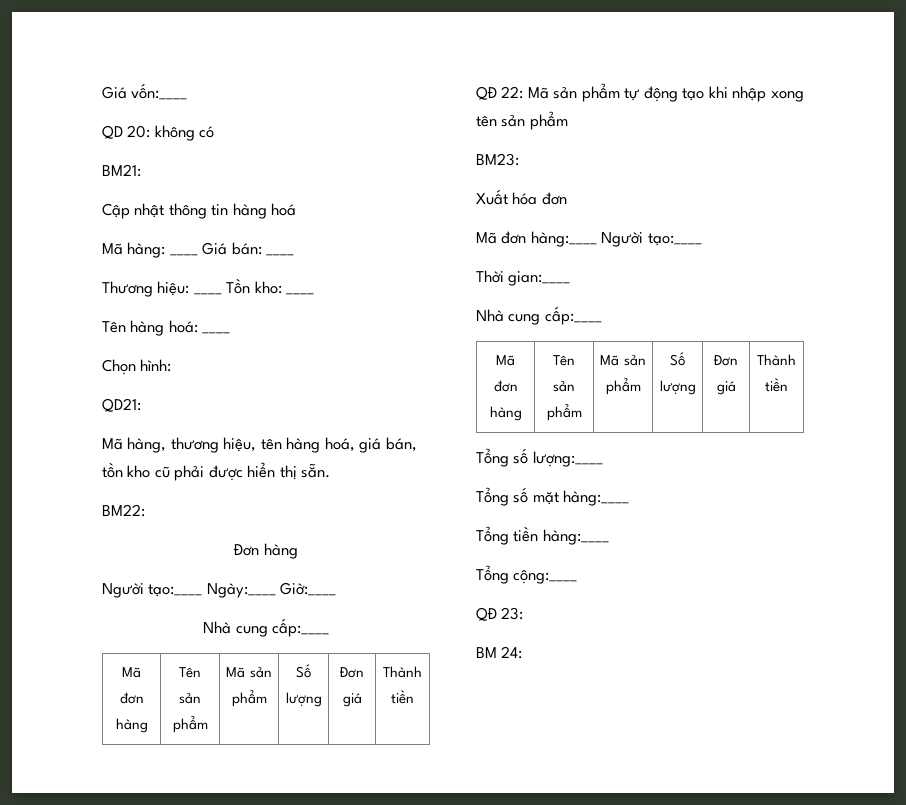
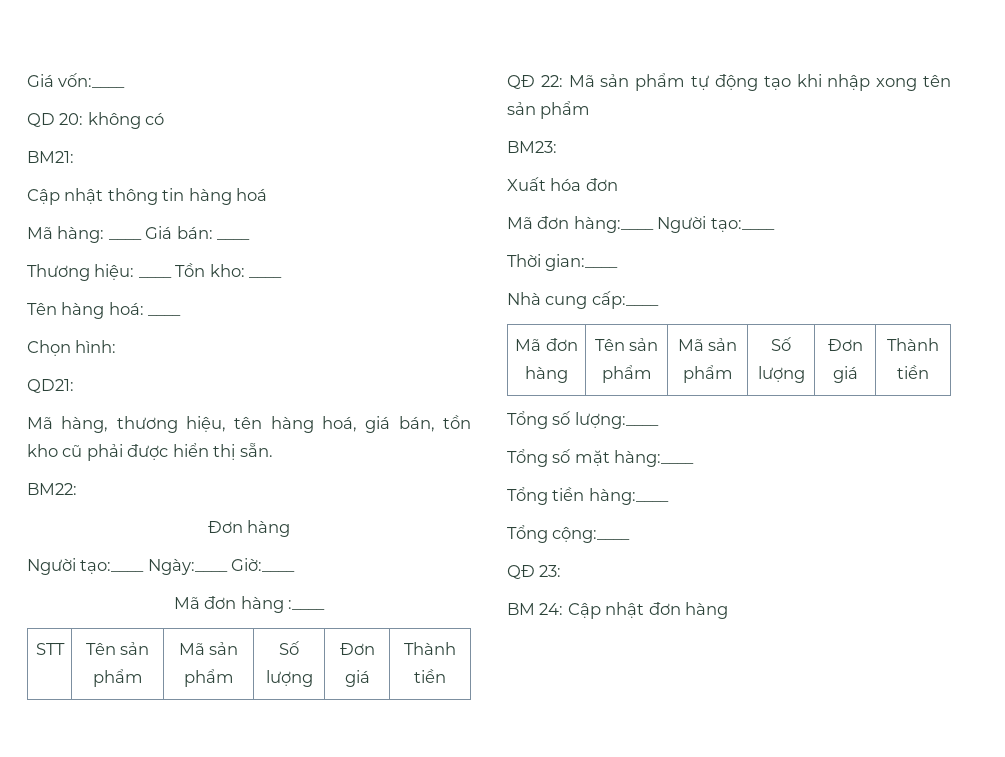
[203,618,329,637] [122,667,141,678] [119,692,144,704] [115,718,148,733] Nhà cung cấp:____ // Mã đơn hàng -> [173,596,326,613] [35,643,65,655] Mã đơn hàng :____ // STT
(523, 652) none -> [567,602,729,619] Cập nhật đơn hàng

